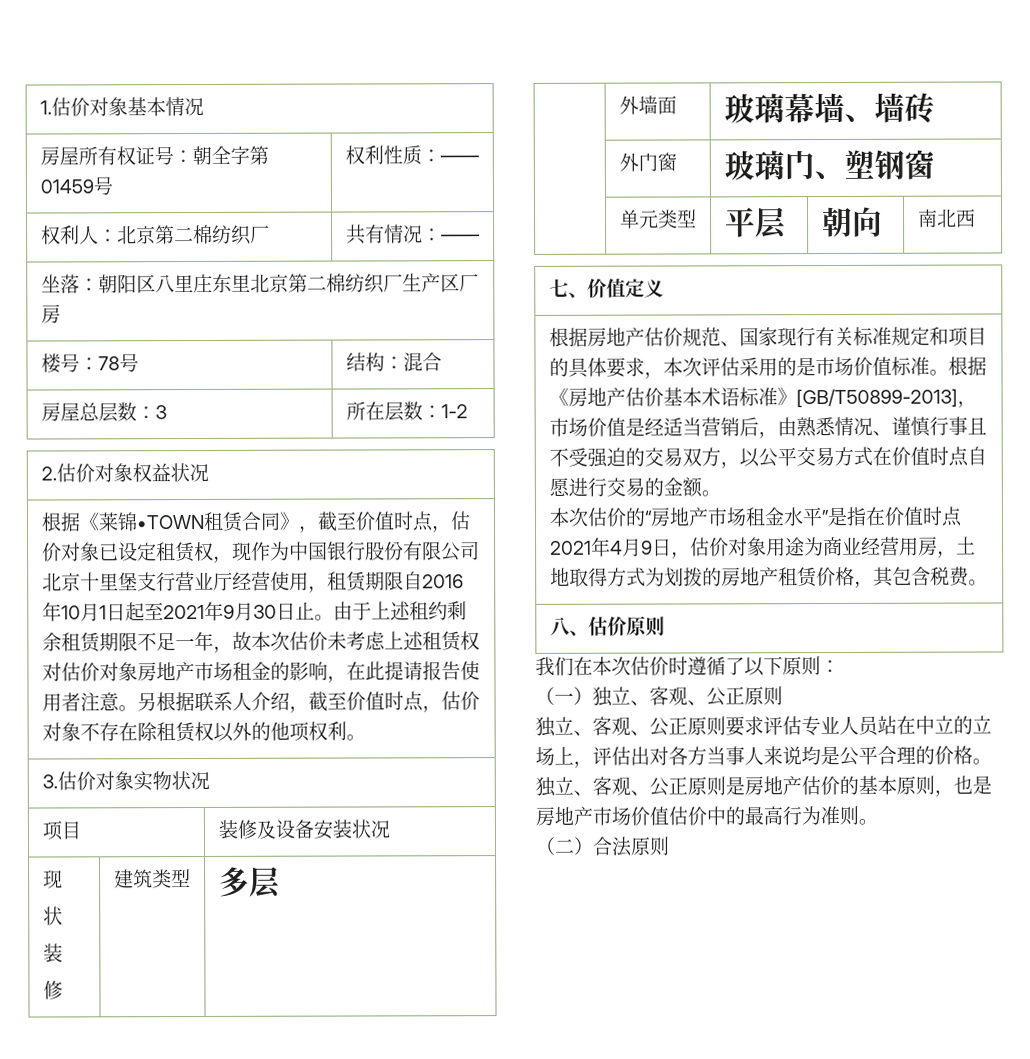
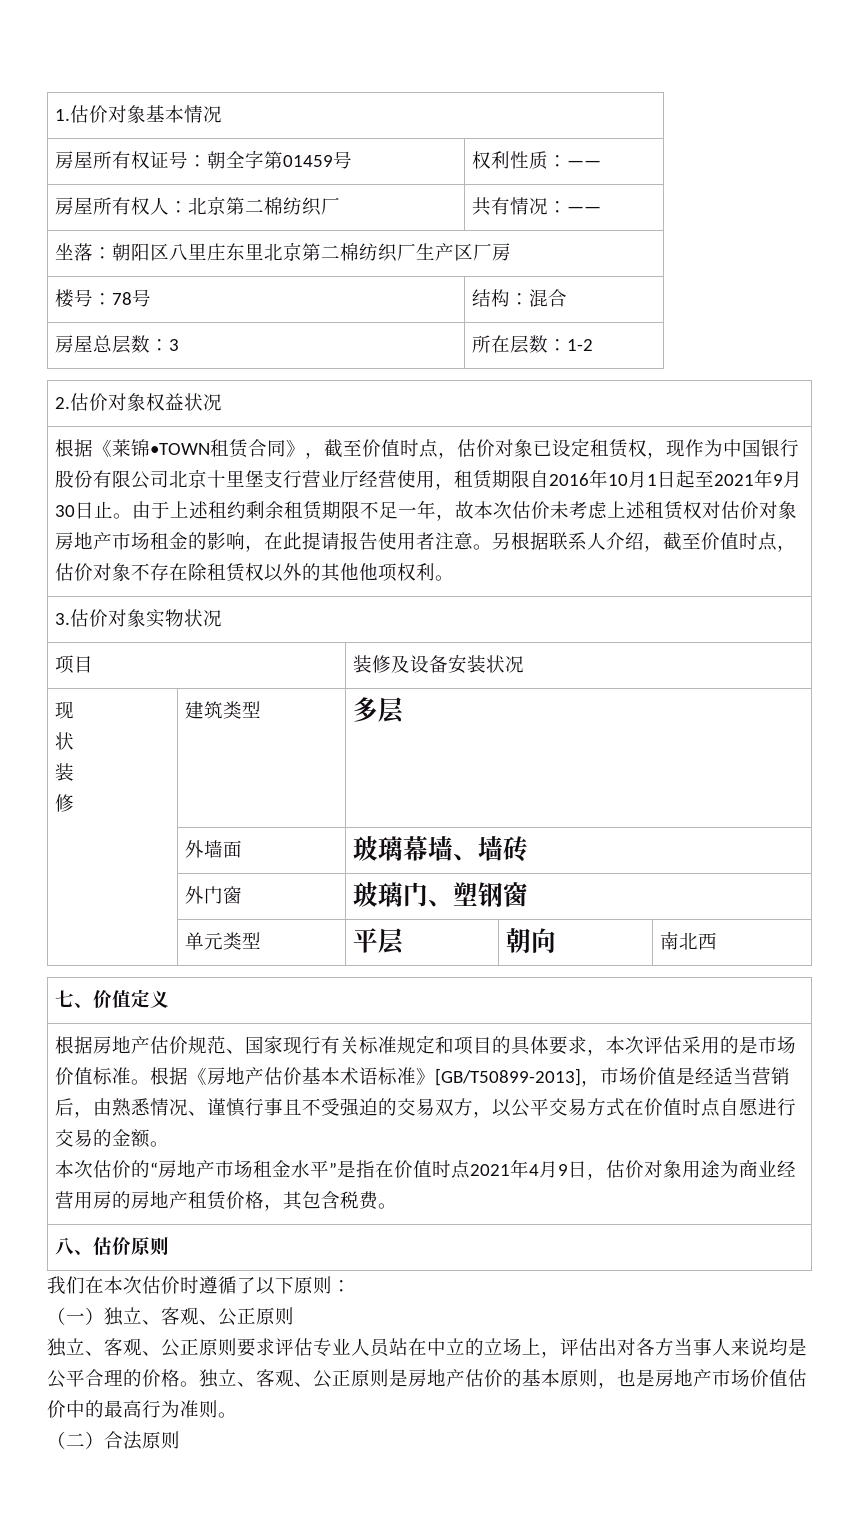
[40,225,80,245] 权利 -> [55,197,151,215] 房屋所有权
(271, 731) none -> [321,563,360,582] 其他
[936,536,976,558] [549,567,703,587] ，土地取得方式为划拨 -> (113, 1200) none

